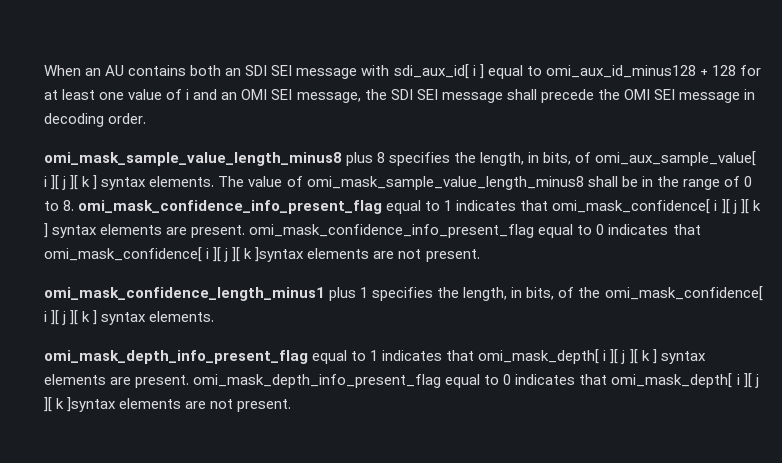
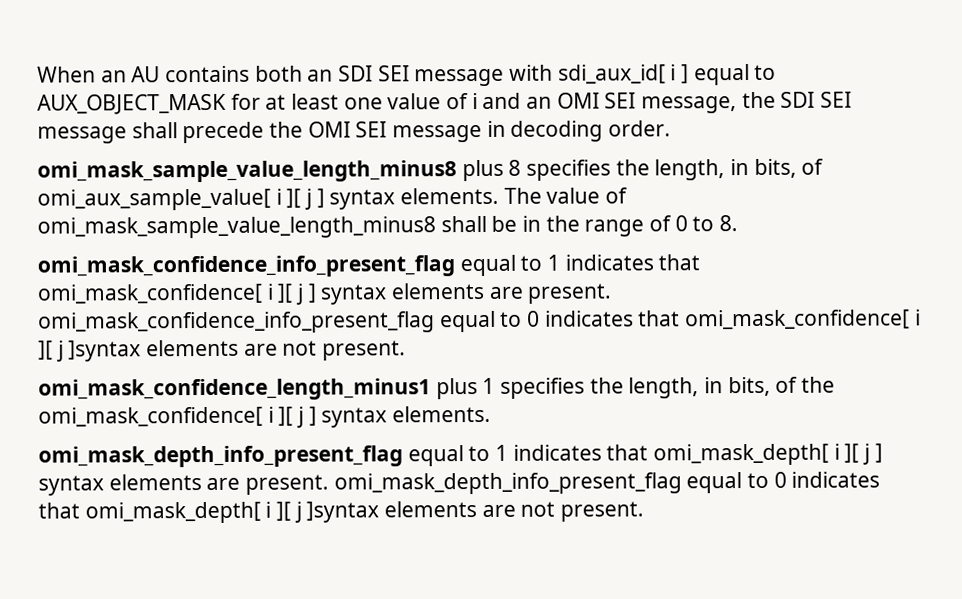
[545,65,736,78] omi_aux_id_minus128 + 128 -> [37,93,226,115] AUX_OBJECT_MASK
[70,175,91,190] ][ k -> (313, 199) none
(75, 205) none -> (739, 223) //
[740,199,761,214] ][ k -> (305, 294) none
[232,247,253,262] ][ k -> (64, 351) none
[70,310,91,325] ][ k -> (305, 417) none
[629,349,650,364] ][ k -> (871, 454) none
[44,397,65,412] ][ k -> (302, 512) none

